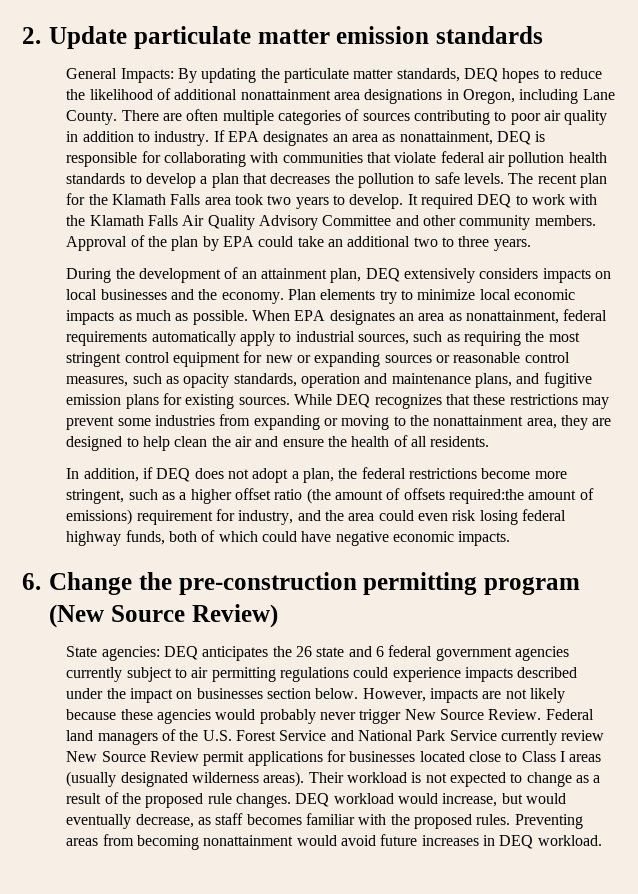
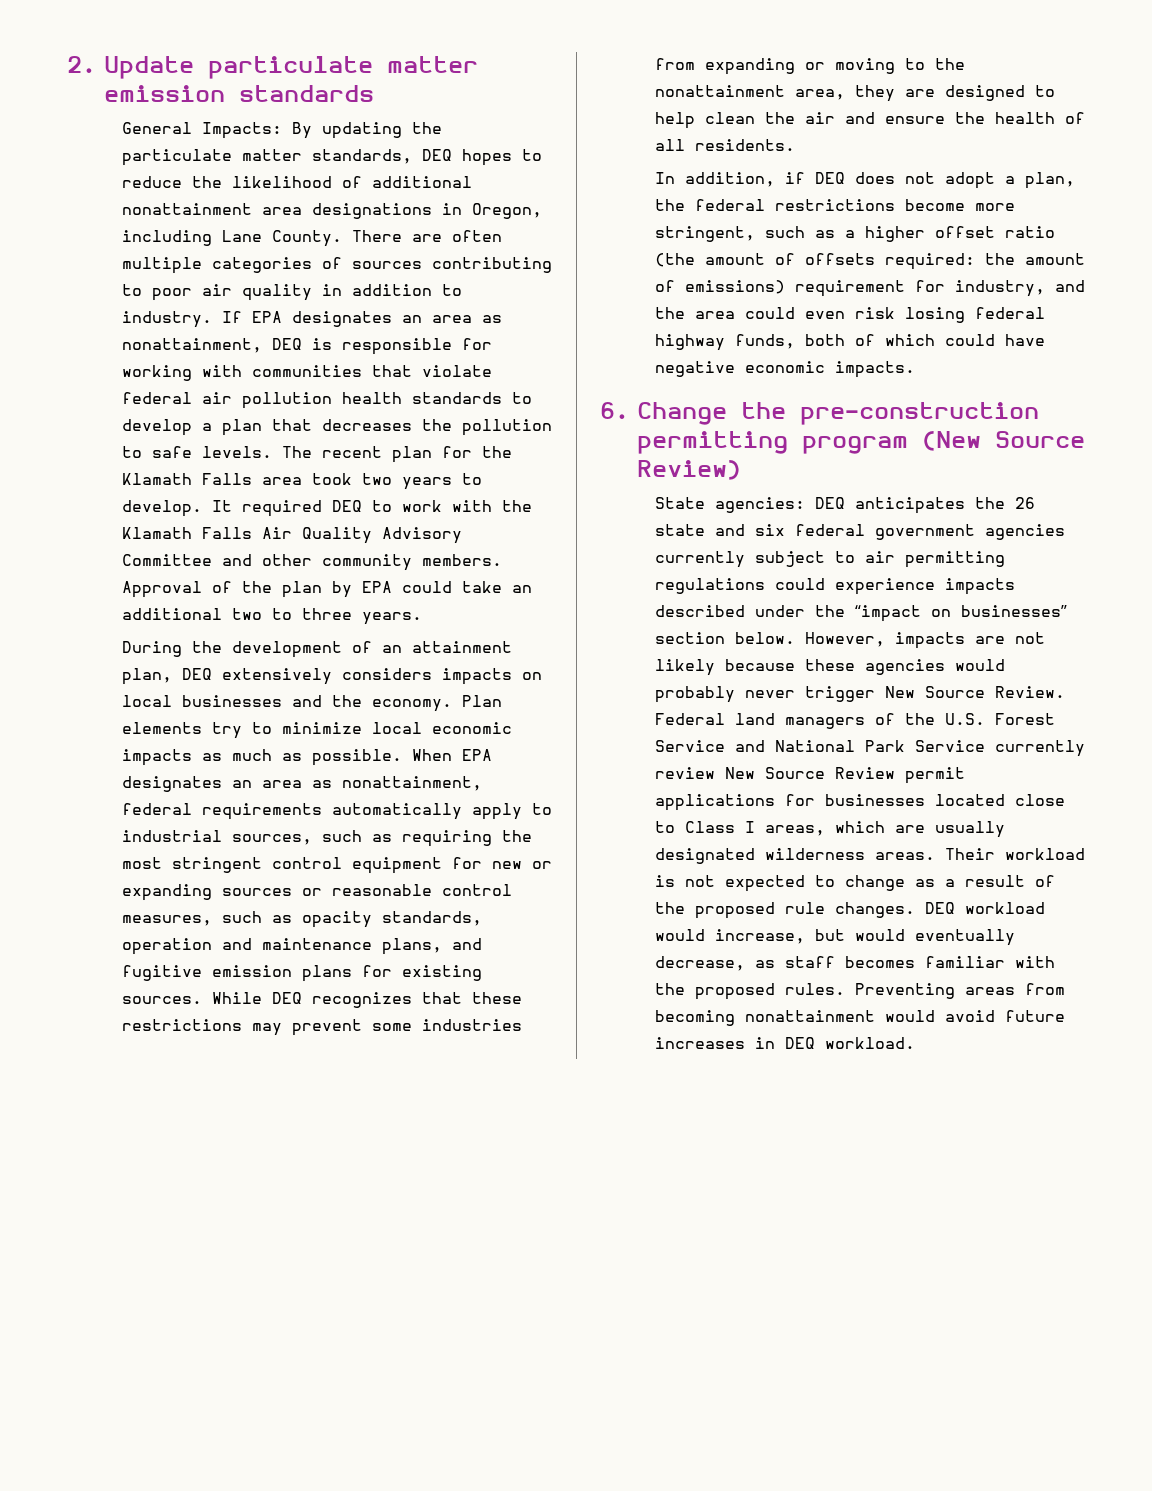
[164,152,247,167] collaborating -> [121,365,192,381] working
[448,489,524,504] required:the -> [884,253,1015,270] required: the
[375,646,384,657] 6 -> [754,524,785,536] six
[130,688,263,703] impact on businesses -> [854,605,1067,622] “impact on businesses”
[569,754,602,762] [66,771,117,787] areas (usually -> [764,821,1005,838] areas, which are usually
[263,771,305,787] areas). -> [874,852,935,860] areas.

